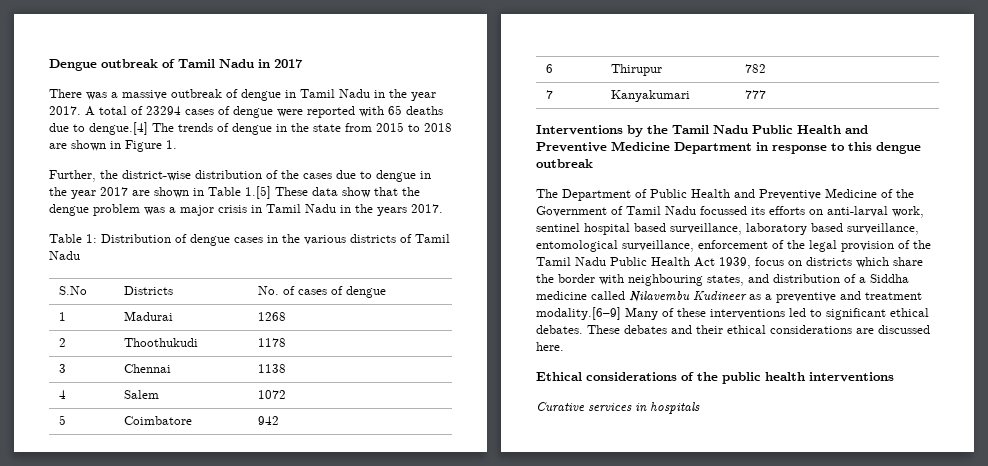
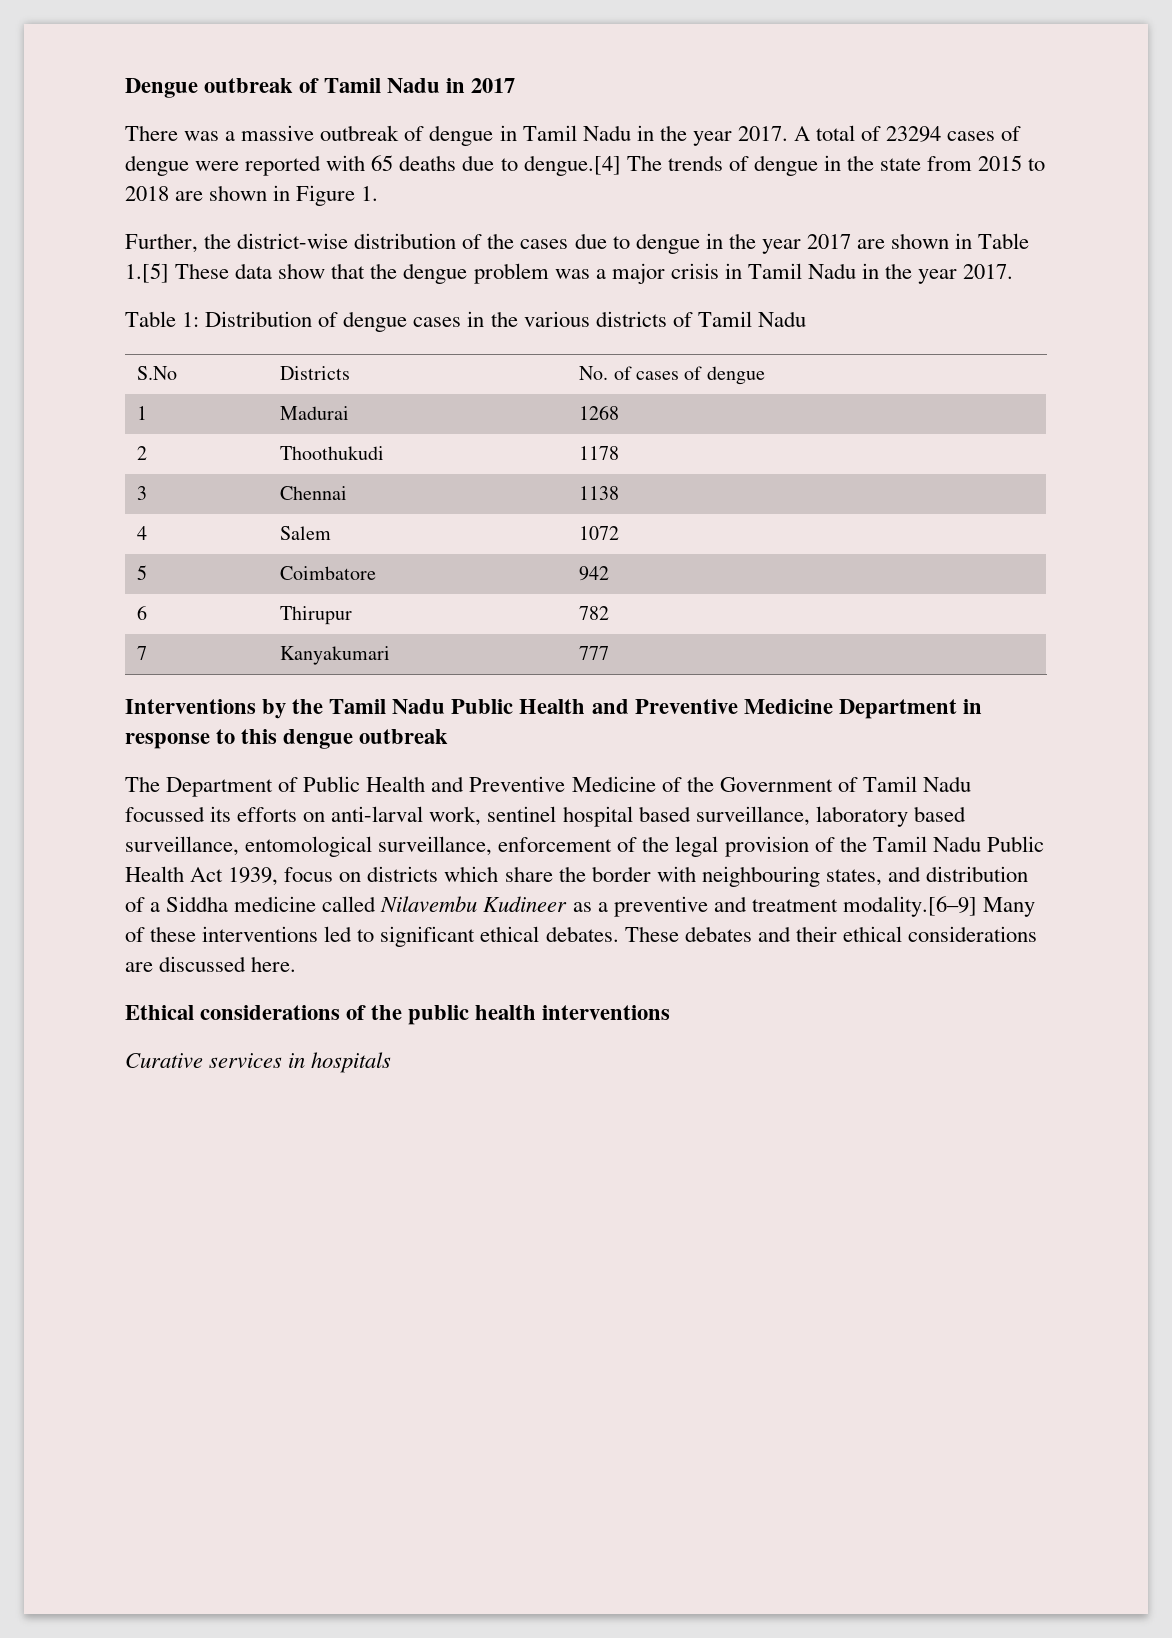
[377,207,407,216] years -> [918,269,958,284] year

